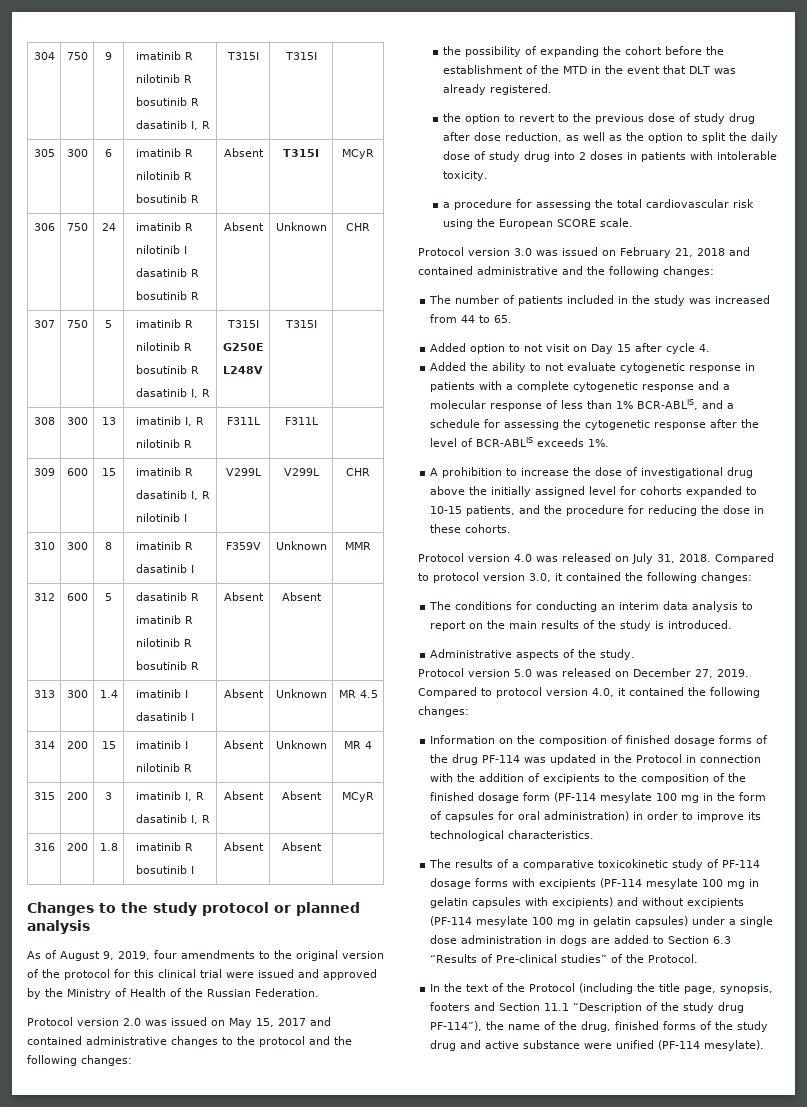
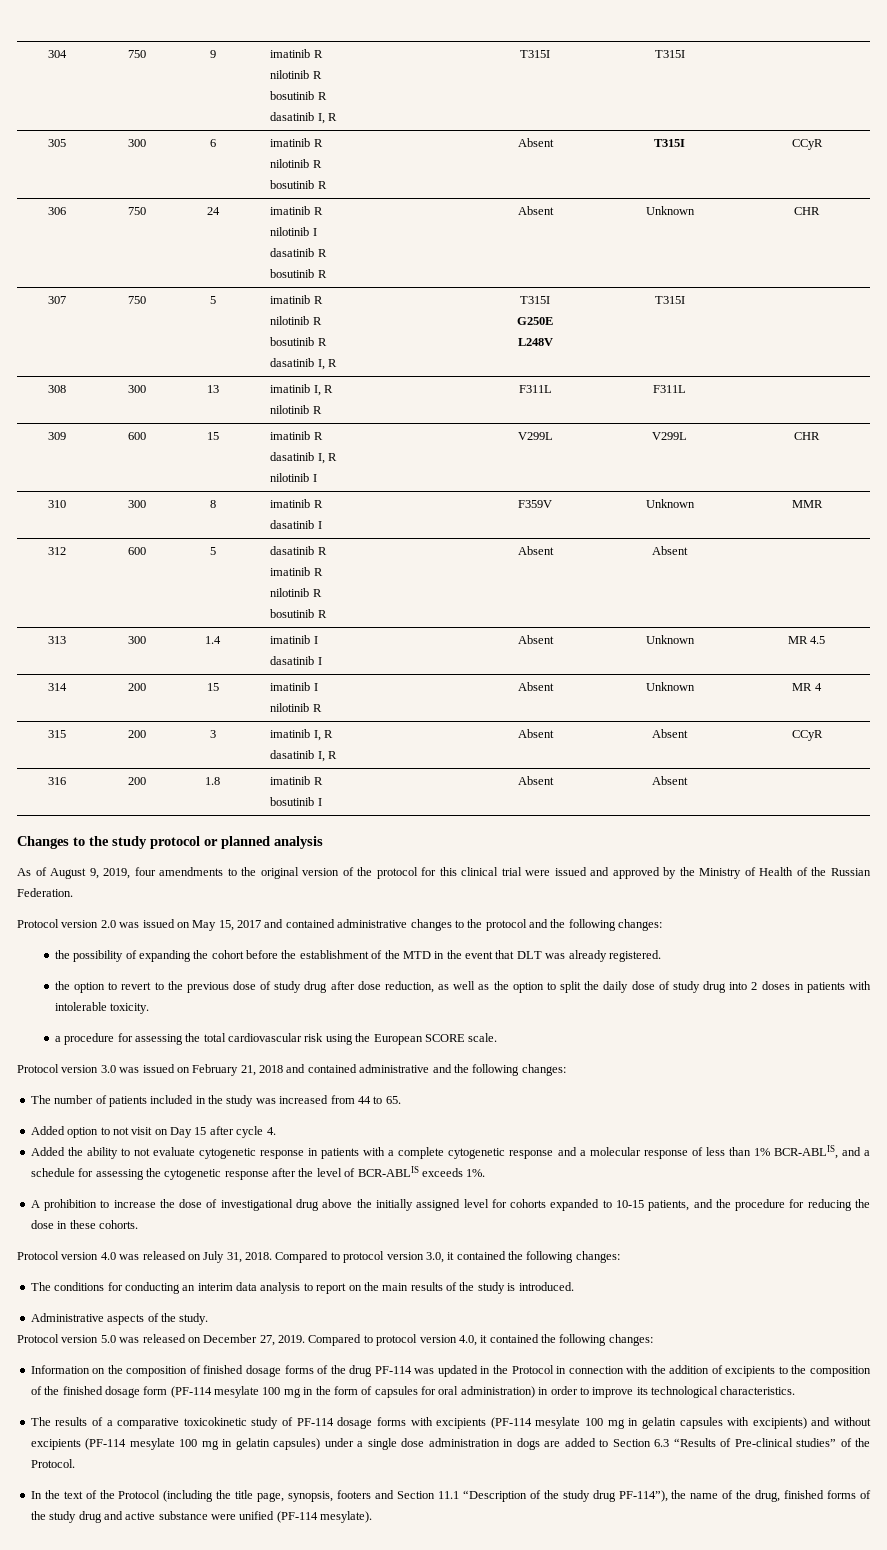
[342,149,374,159] MCyR -> [791,139,823,150] CCyR
[342,792,374,802] MCyR -> [791,730,823,741] CCyR

